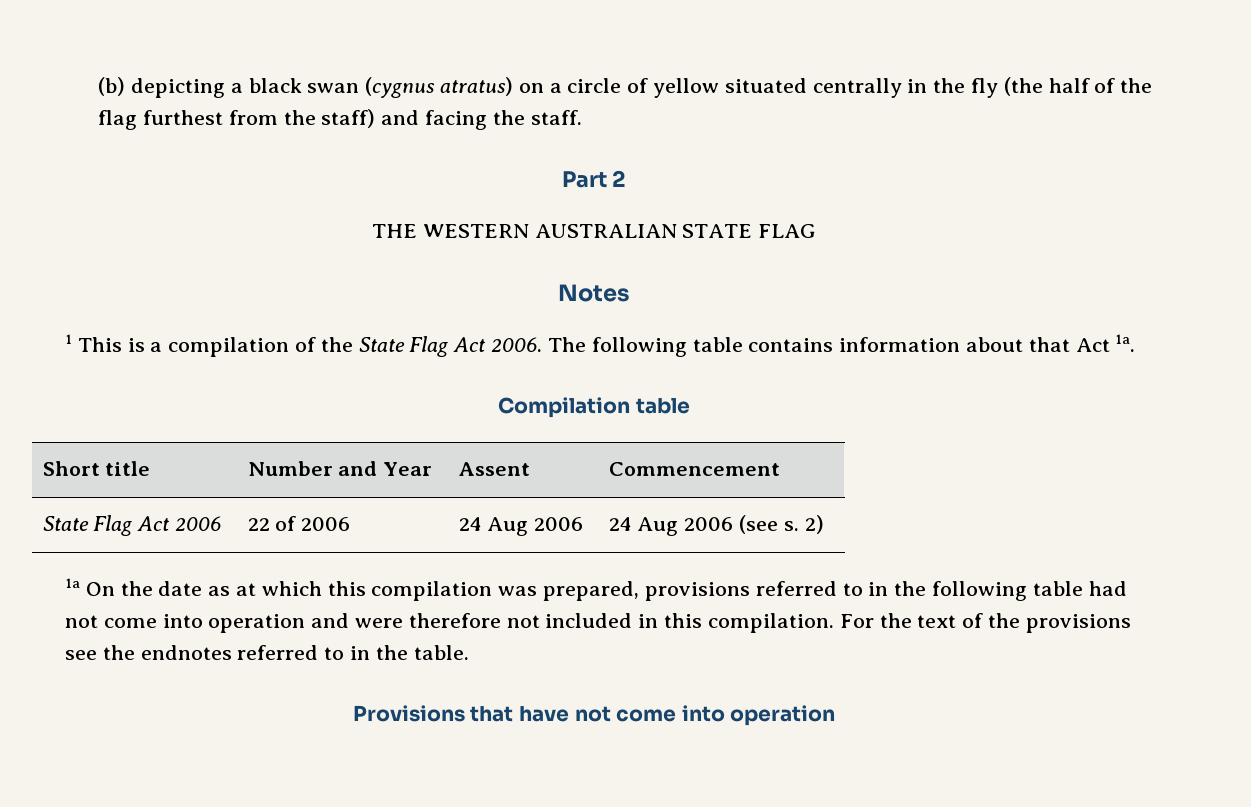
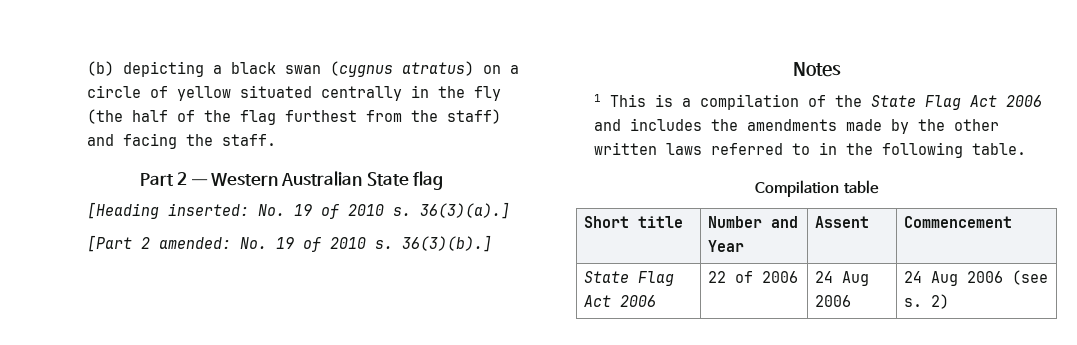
[371,224,817,238] // THE WESTERN AUSTRALIAN STATE FLAG -> [191,171,444,190] [87,202,511,219] [87,235,493,252] — Western Australian State flag // [Heading inserted: No. 19 of 2010 s. 36(3)(a).] // [Part 2 amended: No. 19 of 2010 s. 36(3)(b).]
[491,334,1136,357] 2006. The following table contains information about that Act 1a. -> [1006,95,1043,107] [594,118,1000,134] [594,142,1027,158] 2006 and includes the amendments made by the other written laws referred to in the following table.
[65,578,1127,601] [65,613,1131,633] [65,645,469,660] [352,705,836,726] // 1a On the date as at which this compilation was prepared, provisions referred to in the following table had not come into operation and were therefore not included in this compilation. For the text of the provisions see the endnotes referred to in the table. // Provisions that have not come into operation -> (950, 301) none

